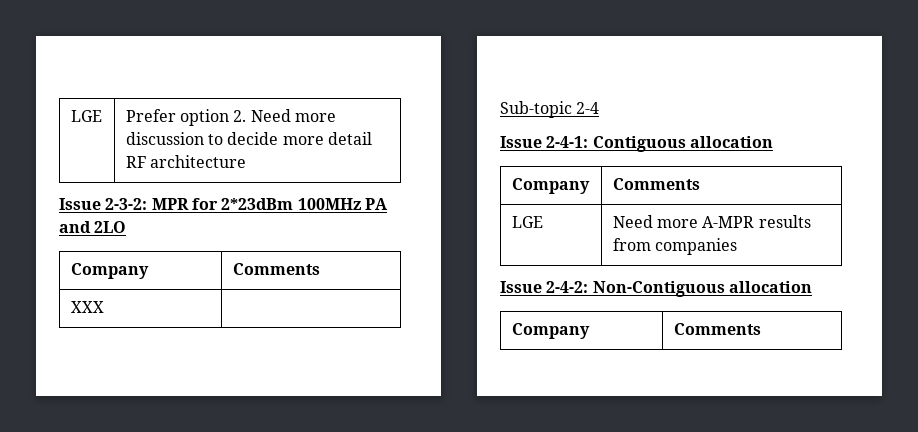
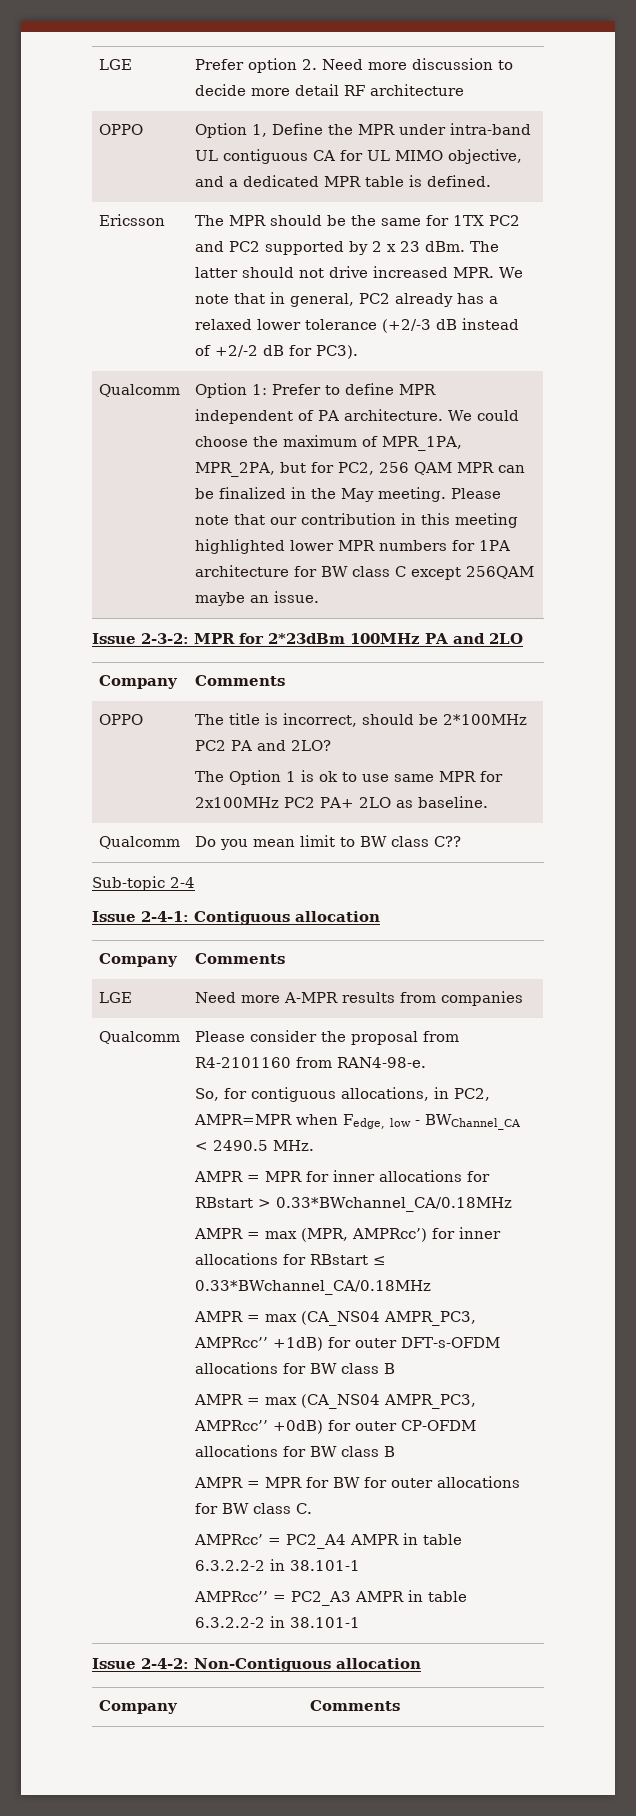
(247, 161) none -> [99,124,144,135] [195,123,532,138] [195,149,523,164] [195,175,492,187] [99,214,166,226] [195,215,521,226] [195,241,500,255] [195,266,524,278] [195,292,499,307] [195,318,520,333] [195,345,359,359] [99,384,181,397] [195,383,437,398] [195,409,520,424] [195,435,463,451] [195,462,526,477] [195,487,502,502] [195,513,519,528] [195,539,511,554] [195,565,535,580] [195,591,320,606] // OPPO | Option 1, Define the MPR under intra-band UL contiguous CA for UL MIMO objective, and a dedicated MPR table is defined. // Ericsson | The MPR should be the same for 1TX PC2 and PC2 supported by 2 x 23 dBm. The latter should not drive increased MPR. We note that in general, PC2 already has a relaxed lower tolerance (+2/-3 dB instead of +2/-2 dB for PC3). // Qualcomm | Option 1: Prefer to define MPR independent of PA architecture. We could choose the maximum of MPR_1PA, MPR_2PA, but for PC2, 256 QAM MPR can be finalized in the May meeting. Please note that our contribution in this meeting highlighted lower MPR numbers for 1PA architecture for BW class C except 256QAM maybe an issue.
[70,301,104,313] XXX | -> [99,714,144,725] [195,713,528,727] [195,740,332,751] [195,770,504,785] [195,796,489,808] [99,836,181,849] [195,835,462,850] OPPO | The title is incorrect, should be 2*100MHz PC2 PA and 2LO? // The Option 1 is ok to use same MPR for 2x100MHz PC2 PA+ 2LO as baseline. // Qualcomm | Do you mean limit to BW class C??
(738, 246) none -> [99,1031,181,1044] [195,1030,460,1045] [195,1057,427,1068] [195,1087,491,1102] [194,1114,522,1130] [195,1140,315,1151] [194,1170,491,1182] [195,1197,513,1212] [194,1227,502,1242] [195,1253,387,1265] [195,1280,432,1295] [194,1311,477,1326] [194,1337,501,1351] [195,1362,396,1374] [194,1394,477,1409] [194,1420,477,1434] [195,1445,396,1457] [194,1476,521,1488] [195,1503,313,1514] [194,1533,463,1549] [195,1559,361,1571] [194,1590,468,1606] [195,1616,361,1628] // Qualcomm | Please consider the proposal from R4-2101160 from RAN4-98-e. // So, for contiguous allocations, in PC2, AMPR=MPR when Fedge, low - BWChannel_CA < 2490.5 MHz. // AMPR = MPR for inner allocations for RBstart > 0.33*BWchannel_CA/0.18MHz // AMPR = max (MPR, AMPRcc’) for inner allocations for RBstart ≤ 0.33*BWchannel_CA/0.18MHz // AMPR = max (CA_NS04 AMPR_PC3, AMPRcc’’ +1dB) for outer DFT-s-OFDM allocations for BW class B // AMPR = max (CA_NS04 AMPR_PC3, AMPRcc’’ +0dB) for outer CP-OFDM allocations for BW class B // AMPR = MPR for BW for outer allocations for BW class C. // AMPRcc’ = PC2_A4 AMPR in table 6.3.2.2-2 in 38.101-1 // AMPRcc’’ = PC2_A3 AMPR in table 6.3.2.2-2 in 38.101-1

